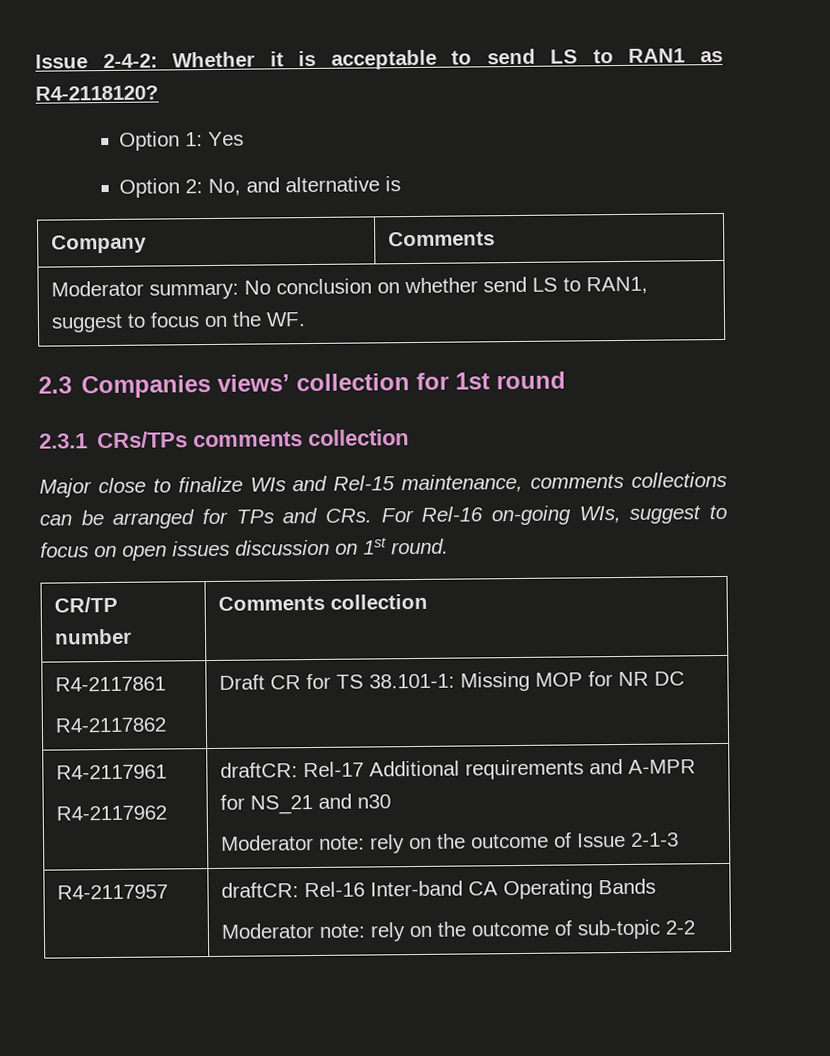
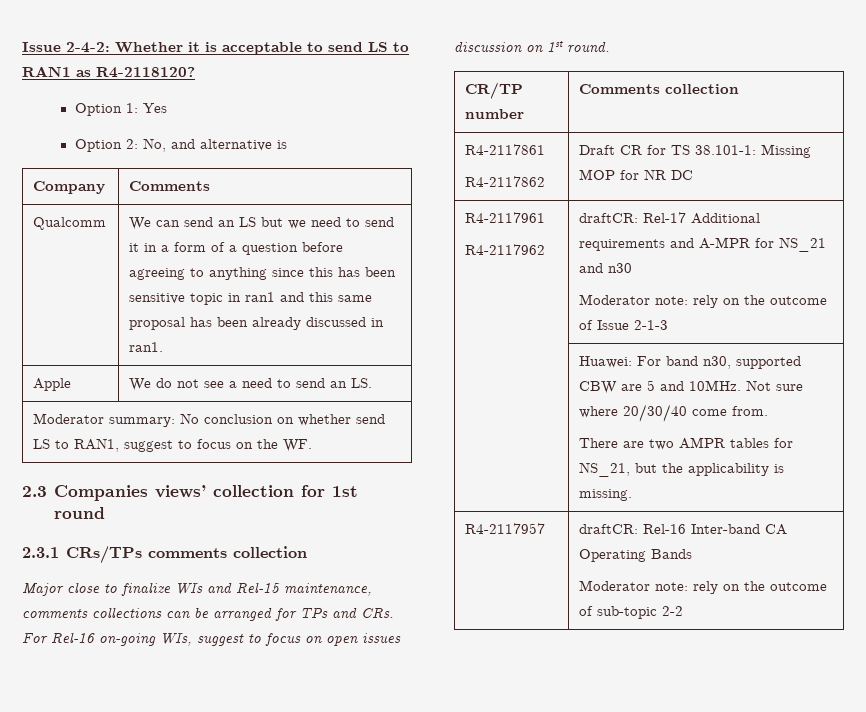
(496, 239) none -> [33,217,107,230] [129,217,395,230] [129,242,344,255] [129,267,397,280] [129,292,373,305] [129,317,385,330] [129,342,164,352] [33,378,72,391] [129,378,373,391] // Qualcomm | We can send an LS but we need to send it in a form of a question before agreeing to anything since this has been sensitive topic in ran1 and this same proposal has been already discussed in ran1. // Apple | We do not see a need to send an LS.
(680, 839) none -> [579,356,802,369] [579,380,804,394] [579,404,769,422] [579,437,794,450] [579,462,785,477] [579,489,633,501] // | Huawei: For band n30, supported CBW are 5 and 10MHz. Not sure where 20/30/40 come from. // There are two AMPR tables for NS_21, but the applicability is missing.

